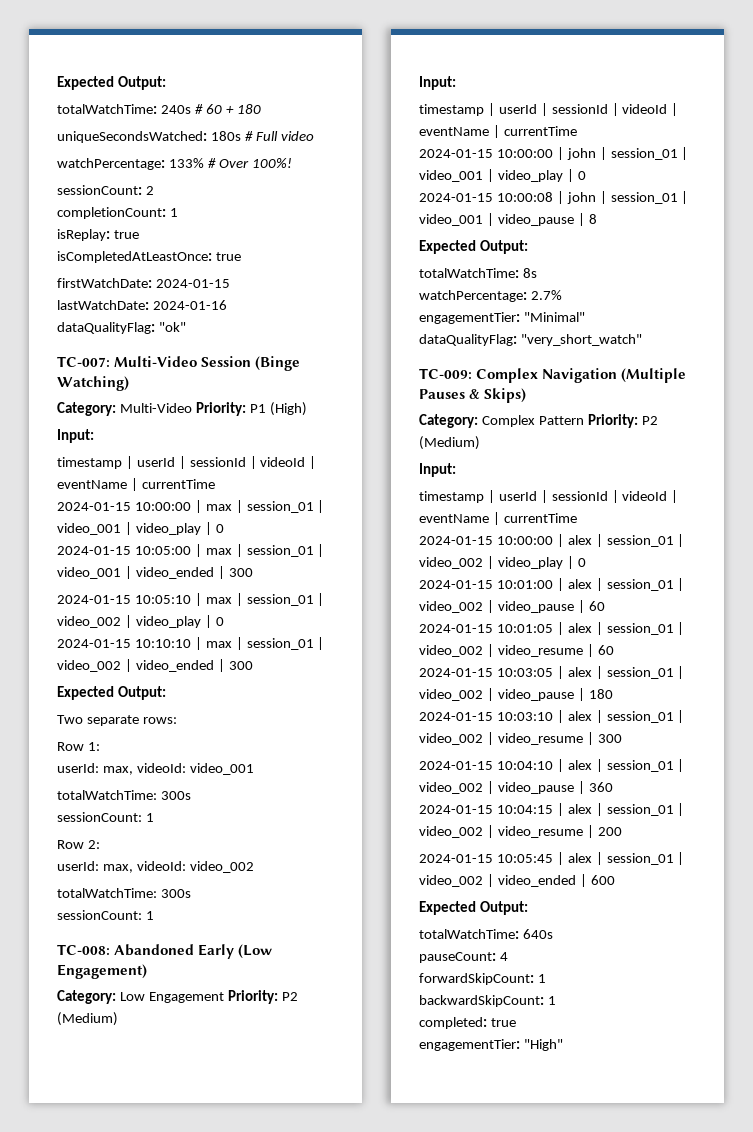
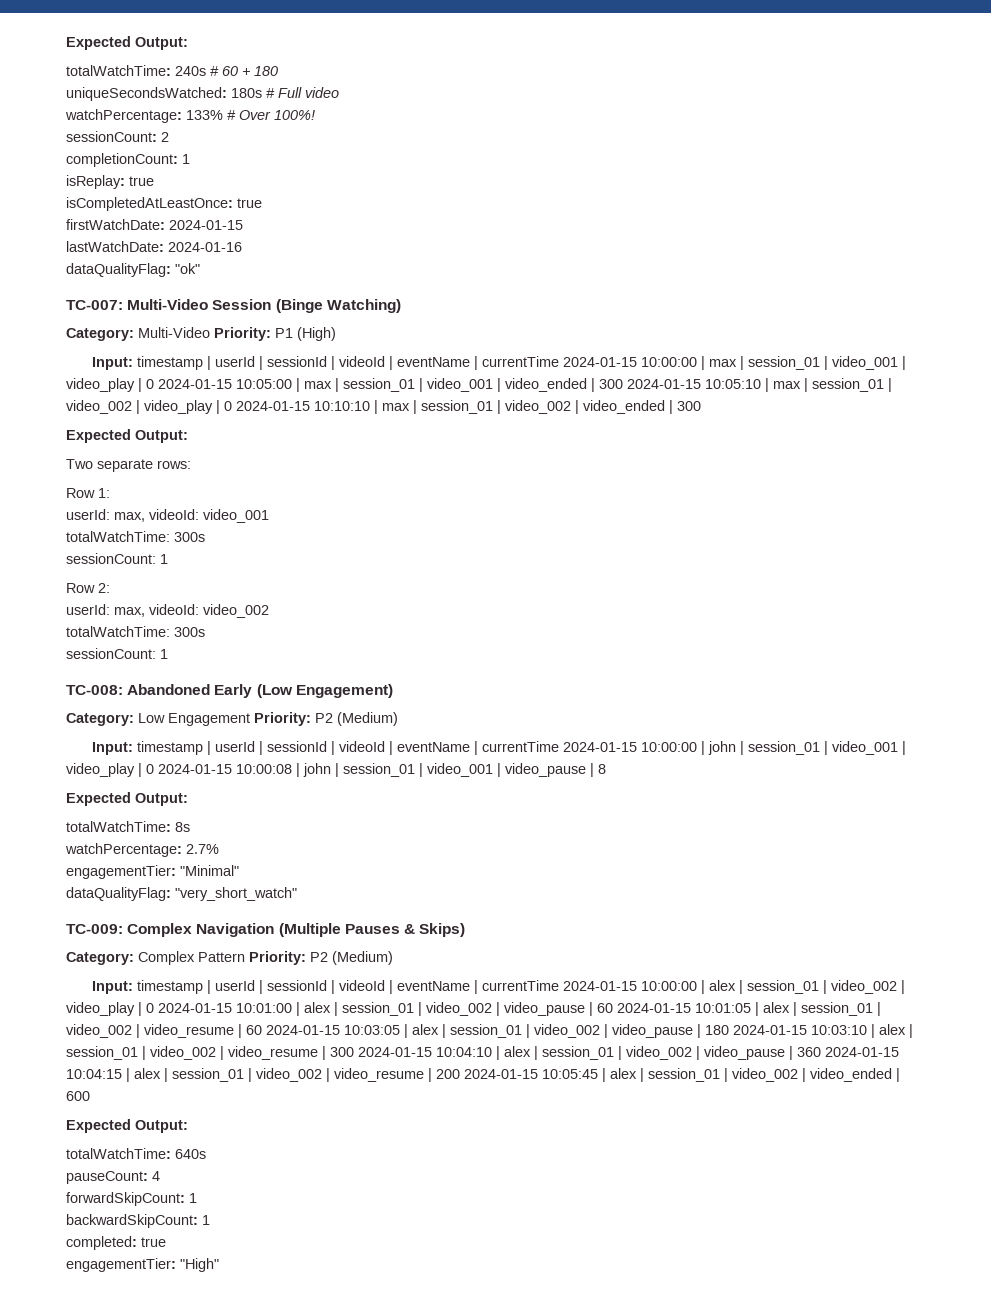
(94, 436) // -> (133, 363) none
(215, 484) // -> (559, 361) none
(224, 528) // -> (154, 384) none
(253, 572) // -> (623, 384) none
(224, 621) // -> (232, 406) none
(456, 83) // -> (133, 748) none
(577, 131) // -> (559, 746) none
(586, 175) // -> (154, 769) none
(456, 470) // -> (133, 987) none
(577, 518) // -> (559, 985) none
(586, 562) // -> (154, 1008) none
(605, 606) // -> (613, 1008) none
(614, 650) // -> (262, 1030) none
(613, 694) // -> (729, 1030) none
(622, 738) // -> (354, 1052) none
(613, 787) // -> (821, 1052) none
(622, 831) // -> (460, 1074) none

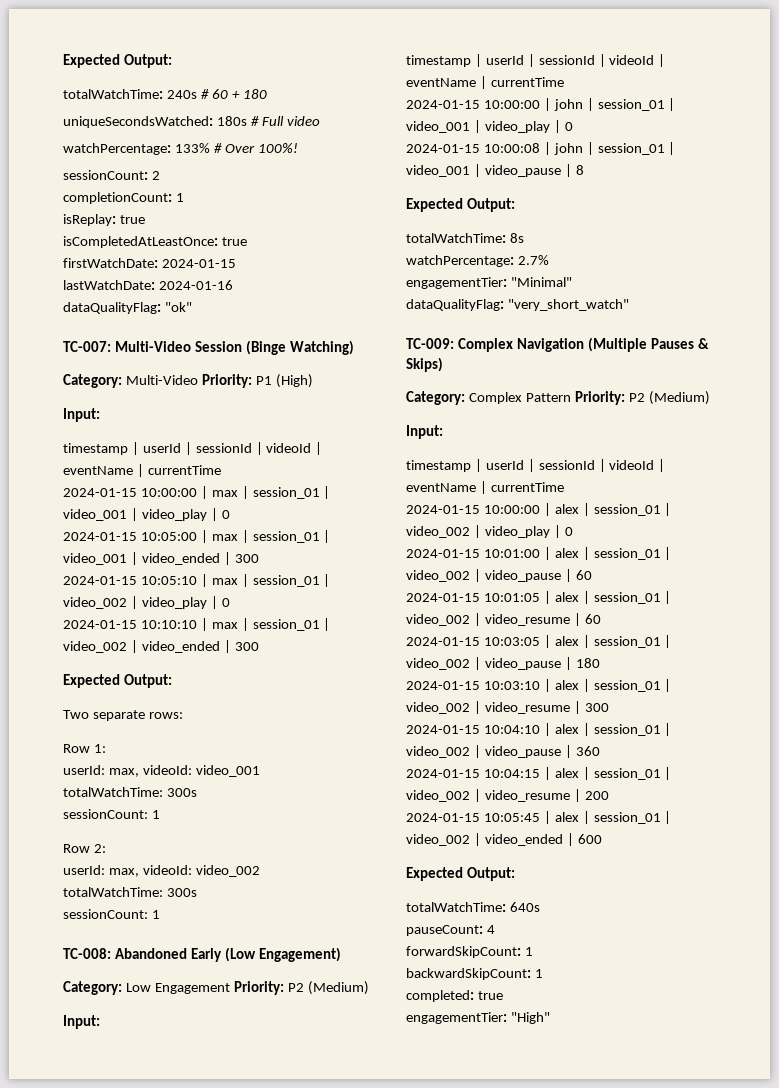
(133, 363) none -> (100, 415) //
(559, 361) none -> (221, 470) //
(154, 384) none -> (230, 514) //
(623, 384) none -> (259, 558) //
(232, 406) none -> (230, 602) //
(133, 748) none -> (100, 1022) //
(559, 746) none -> (564, 82) //
(154, 769) none -> (573, 126) //
(133, 987) none -> (443, 432) //
(559, 985) none -> (564, 487) //
(154, 1008) none -> (573, 531) //
(613, 1008) none -> (592, 575) //
(262, 1030) none -> (601, 619) //
(729, 1030) none -> (600, 663) //
(354, 1052) none -> (609, 707) //
(821, 1052) none -> (600, 751) //
(460, 1074) none -> (609, 795) //

